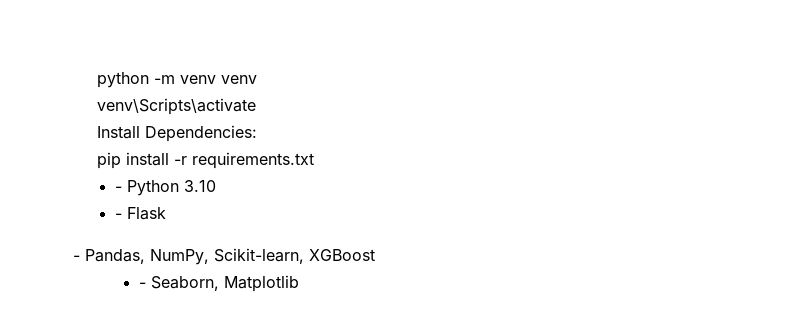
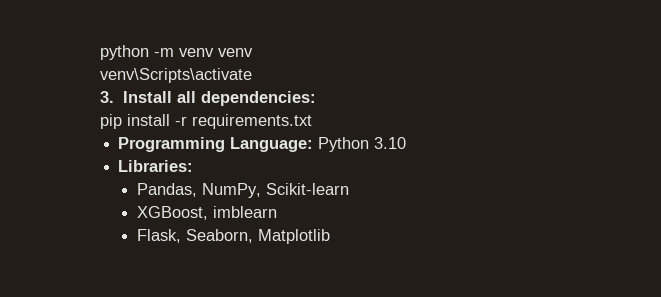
[96,125,257,142] Install Dependencies: -> [100,91,316,106] 3. Install all dependencies:
[114,186,122,192] - -> [118,137,314,152] Programming Language:
[114,207,166,220] [73,248,375,265] [138,282,146,288] - Flask // - Pandas, NumPy, Scikit-learn, XGBoost // - -> [118,160,194,172] [136,183,349,198] [136,206,277,220] [136,229,181,243] Libraries: // Pandas, NumPy, Scikit-learn // XGBoost, imblearn // Flask,

